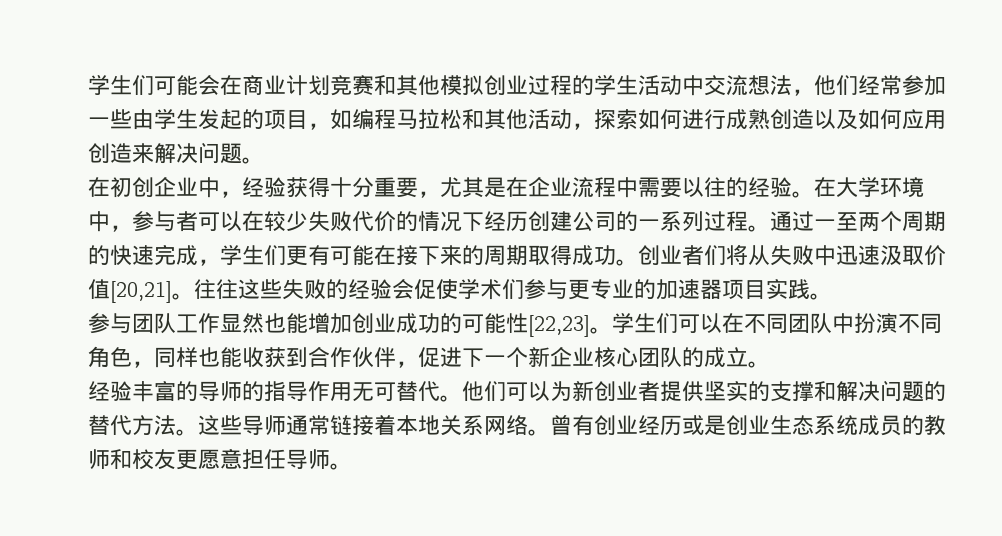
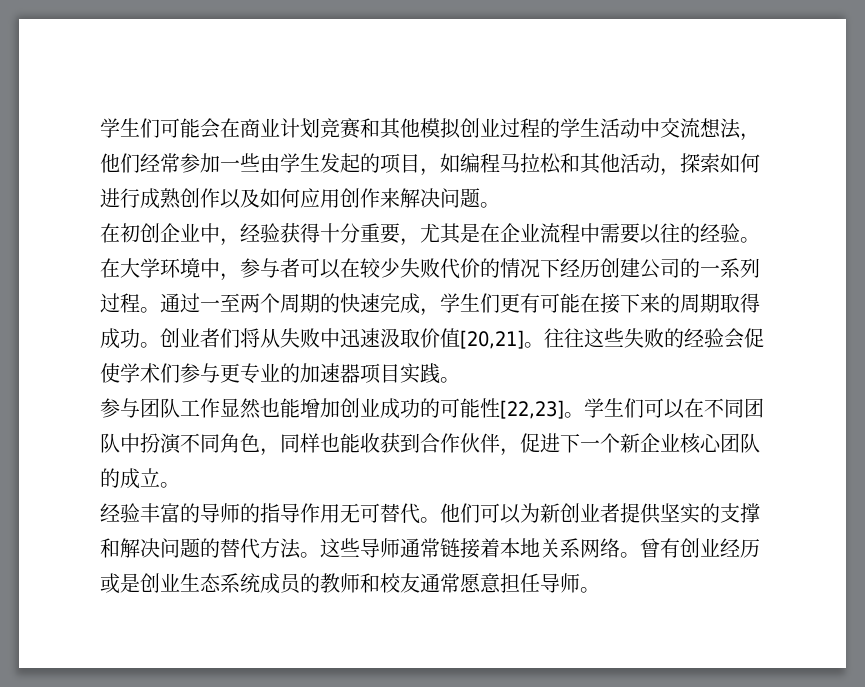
[792,109,814,129] 造 -> [200,188,220,208] 作
[110,143,132,163] 造 -> [360,188,380,208] 作
[176,449,198,470] 更 -> [420,573,460,593] 通常

